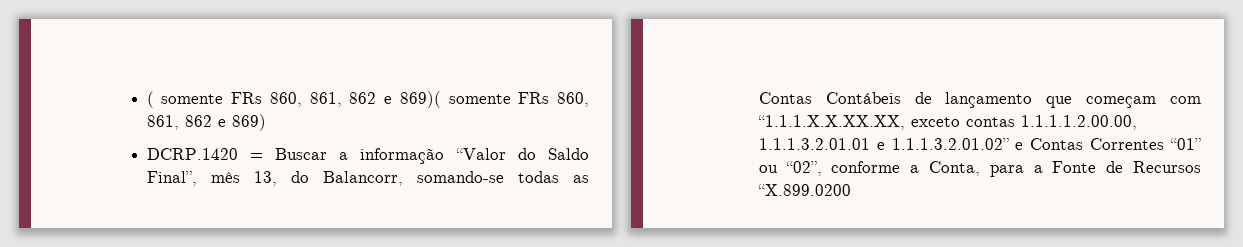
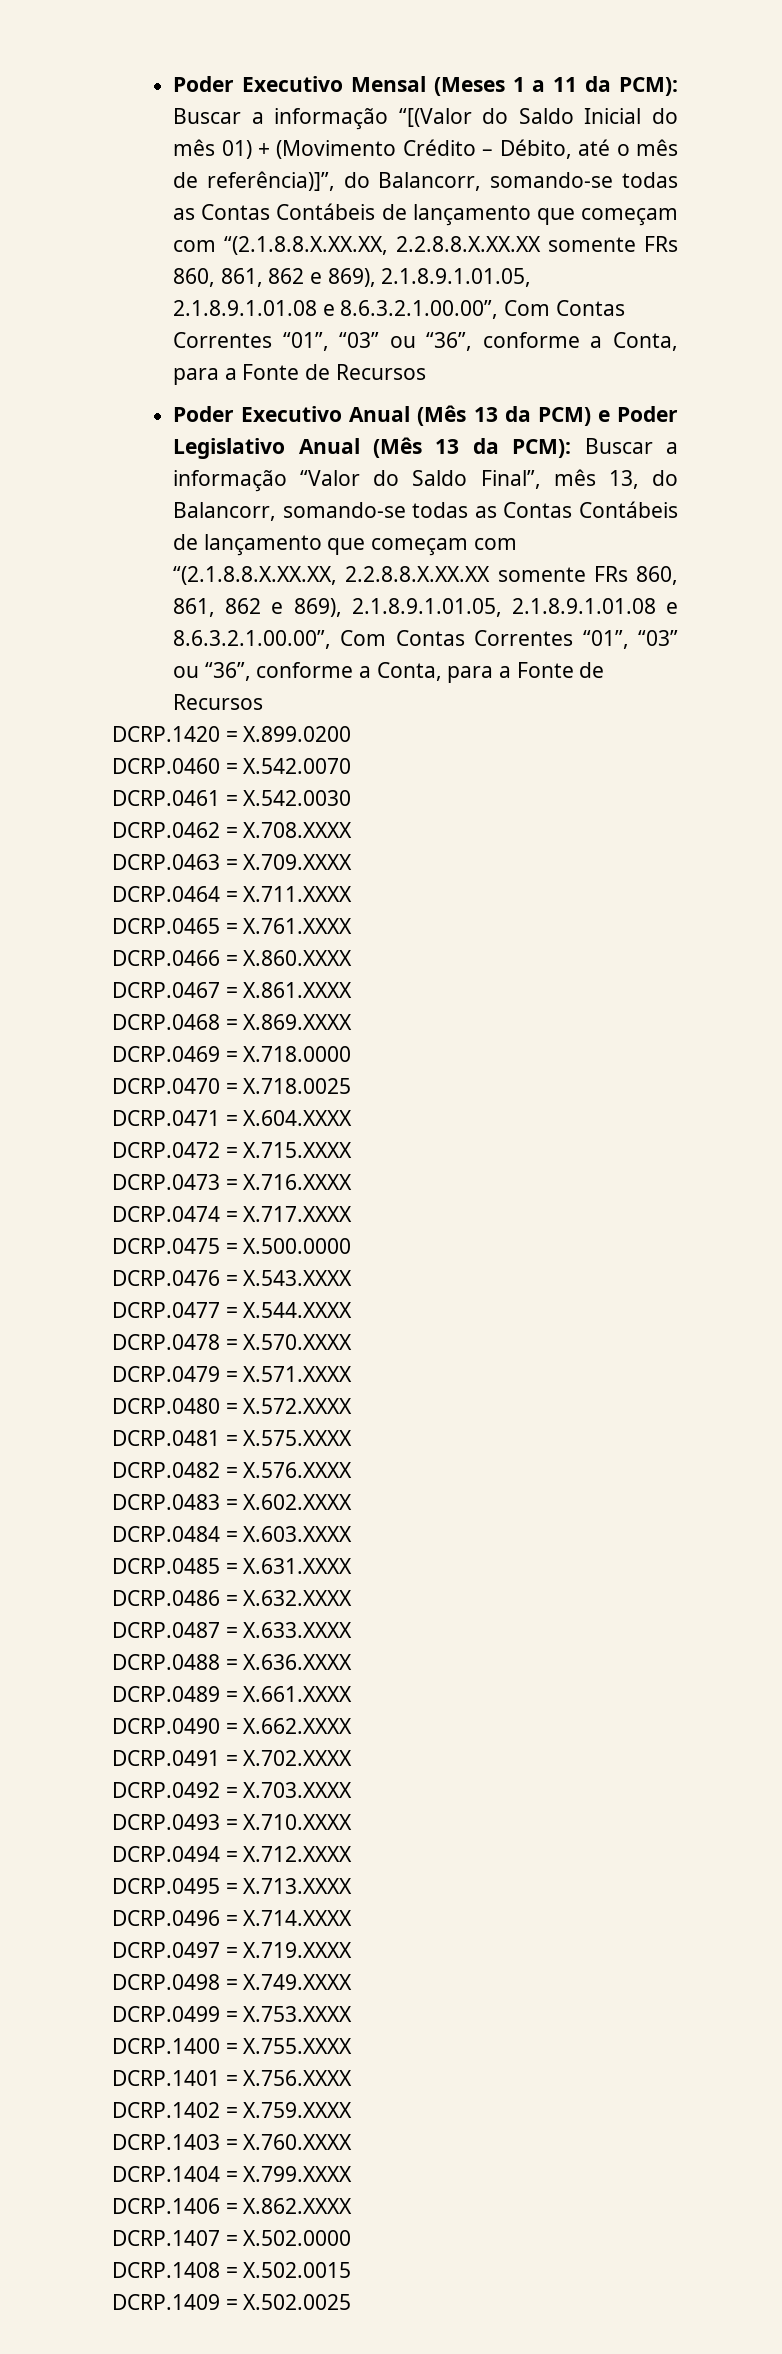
[146,91,589,108] [146,114,266,131] [146,148,263,160] ( somente FRs 860, 861, 862 e 869)( somente FRs 860, 861, 862 e 869) // DCRP.1420 = -> [173,76,678,96] [173,108,679,130] [173,139,678,159] [173,171,678,191] [173,203,679,226] [173,236,678,255] [173,268,532,287] [173,300,625,319] [173,332,679,351] [173,364,426,385] [173,405,678,426] [173,437,572,459] Poder Executivo Mensal (Meses 1 a 11 da PCM): Buscar a informação “[(Valor do Saldo Inicial do mês 01) + (Movimento Crédito – Débito, até o mês de referência)]”, do Balancorr, somando-se todas as Contas Contábeis de lançamento que começam com “(2.1.8.8.X.XX.XX, 2.2.8.8.X.XX.XX somente FRs 860, 861, 862 e 869), 2.1.8.9.1.01.05, 2.1.8.9.1.01.08 e 8.6.3.2.1.00.00”, Com Contas Correntes “01”, “03” ou “36”, conforme a Conta, para a Fonte de Recursos // Poder Executivo Anual (Mês 13 da PCM) e Poder Legislativo Anual (Mês 13 da PCM):
[757,115,1137,130] [758,138,1201,150] [758,161,1201,177] [757,184,851,196] “1.1.1.X.X.XX.XX, exceto contas 1.1.1.1.2.00.00, 1.1.1.3.2.01.01 e 1.1.1.3.2.01.02” e Contas Correntes “01” ou “02”, conforme a Conta, para a Fonte de Recursos “X.899.0200 -> [173,566,678,585] [173,598,679,617] [173,630,678,649] [173,662,605,683] [173,694,264,710] [112,726,352,742] [112,758,352,774] [112,790,352,806] [112,822,353,838] [112,854,353,870] [112,886,353,902] [112,918,353,934] [112,950,353,966] [112,982,353,998] [112,1014,353,1030] [112,1046,352,1062] [112,1078,352,1094] [112,1110,353,1126] [112,1142,353,1158] [112,1174,353,1190] [112,1206,353,1222] [112,1238,352,1254] [112,1270,353,1286] [112,1302,353,1318] [112,1334,353,1350] [112,1366,353,1382] [112,1398,353,1414] [112,1430,353,1446] [112,1462,353,1478] [112,1494,353,1510] [112,1526,353,1542] [112,1558,353,1574] [112,1590,353,1606] [112,1622,353,1638] [112,1654,353,1670] [112,1686,353,1702] [112,1718,353,1734] [112,1750,353,1766] [112,1782,353,1798] [112,1814,353,1830] [112,1846,353,1862] [112,1878,353,1894] [112,1910,353,1926] [112,1942,353,1958] [112,1974,353,1990] [112,2006,353,2022] [112,2038,353,2054] [112,2070,353,2086] [112,2102,353,2118] [112,2134,353,2150] [112,2166,353,2182] [112,2198,353,2214] [112,2230,352,2246] [112,2262,352,2278] [112,2294,352,2310] “(2.1.8.8.X.XX.XX, 2.2.8.8.X.XX.XX somente FRs 860, 861, 862 e 869), 2.1.8.9.1.01.05, 2.1.8.9.1.01.08 e 8.6.3.2.1.00.00”, Com Contas Correntes “01”, “03” ou “36”, conforme a Conta, para a Fonte de Recursos // DCRP.1420 = X.899.0200 // DCRP.0460 = X.542.0070 // DCRP.0461 = X.542.0030 // DCRP.0462 = X.708.XXXX // DCRP.0463 = X.709.XXXX // DCRP.0464 = X.711.XXXX // DCRP.0465 = X.761.XXXX // DCRP.0466 = X.860.XXXX // DCRP.0467 = X.861.XXXX // DCRP.0468 = X.869.XXXX // DCRP.0469 = X.718.0000 // DCRP.0470 = X.718.0025 // DCRP.0471 = X.604.XXXX // DCRP.0472 = X.715.XXXX // DCRP.0473 = X.716.XXXX // DCRP.0474 = X.717.XXXX // DCRP.0475 = X.500.0000 // DCRP.0476 = X.543.XXXX // DCRP.0477 = X.544.XXXX // DCRP.0478 = X.570.XXXX // DCRP.0479 = X.571.XXXX // DCRP.0480 = X.572.XXXX // DCRP.0481 = X.575.XXXX // DCRP.0482 = X.576.XXXX // DCRP.0483 = X.602.XXXX // DCRP.0484 = X.603.XXXX // DCRP.0485 = X.631.XXXX // DCRP.0486 = X.632.XXXX // DCRP.0487 = X.633.XXXX // DCRP.0488 = X.636.XXXX // DCRP.0489 = X.661.XXXX // DCRP.0490 = X.662.XXXX // DCRP.0491 = X.702.XXXX // DCRP.0492 = X.703.XXXX // DCRP.0493 = X.710.XXXX // DCRP.0494 = X.712.XXXX // DCRP.0495 = X.713.XXXX // DCRP.0496 = X.714.XXXX // DCRP.0497 = X.719.XXXX // DCRP.0498 = X.749.XXXX // DCRP.0499 = X.753.XXXX // DCRP.1400 = X.755.XXXX // DCRP.1401 = X.756.XXXX // DCRP.1402 = X.759.XXXX // DCRP.1403 = X.760.XXXX // DCRP.1404 = X.799.XXXX // DCRP.1406 = X.862.XXXX // DCRP.1407 = X.502.0000 // DCRP.1408 = X.502.0015 // DCRP.1409 = X.502.0025

